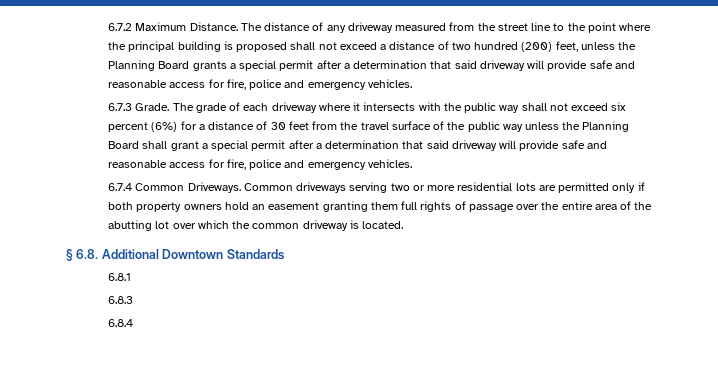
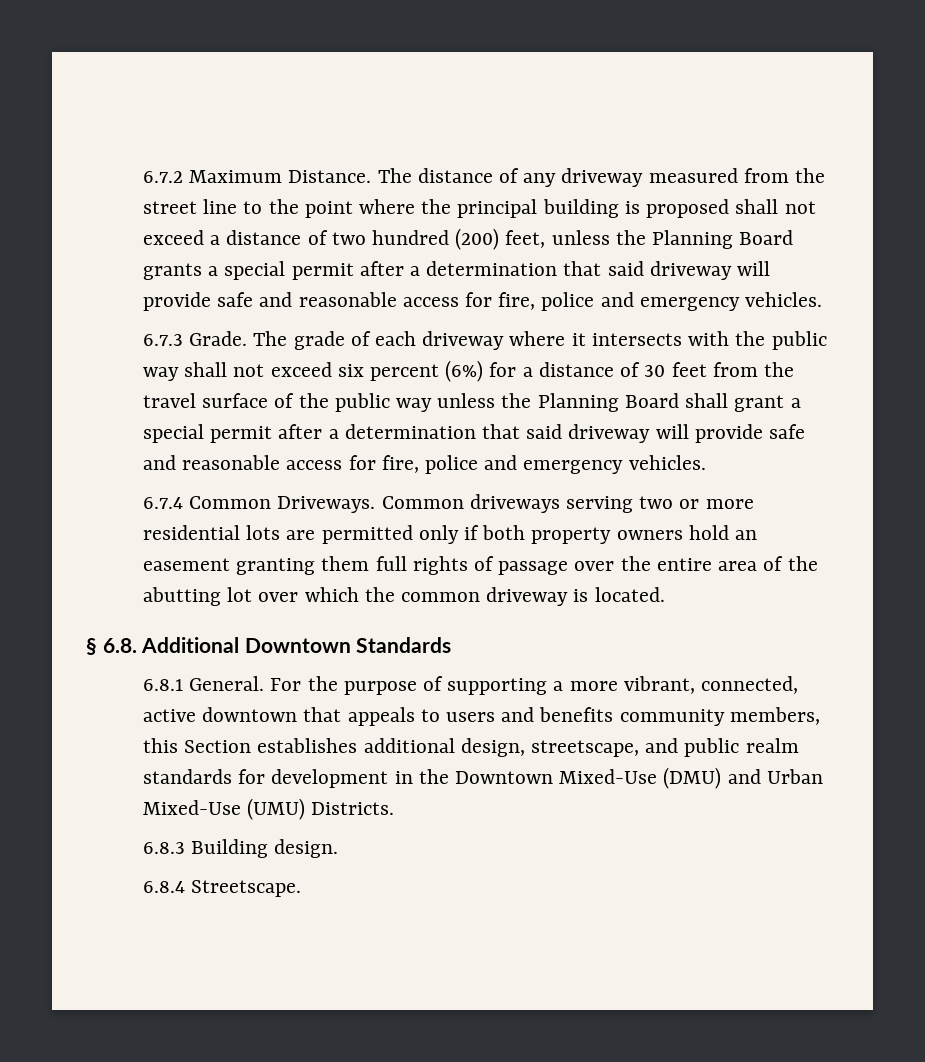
(132, 277) none -> [189,676,799,695] [142,707,820,726] [142,738,799,757] [142,767,823,789] [142,798,395,820] General. For the purpose of supporting a more vibrant, connected, active downtown that appeals to users and benefits community members, this Section establishes additional design, streetscape, and public realm standards for development in the Downtown Mixed-Use (DMU) and Urban Mixed-Use (UMU) Districts.
(134, 300) none -> [191,839,339,858] Building design.
(134, 323) none -> [191,880,302,897] Streetscape.

